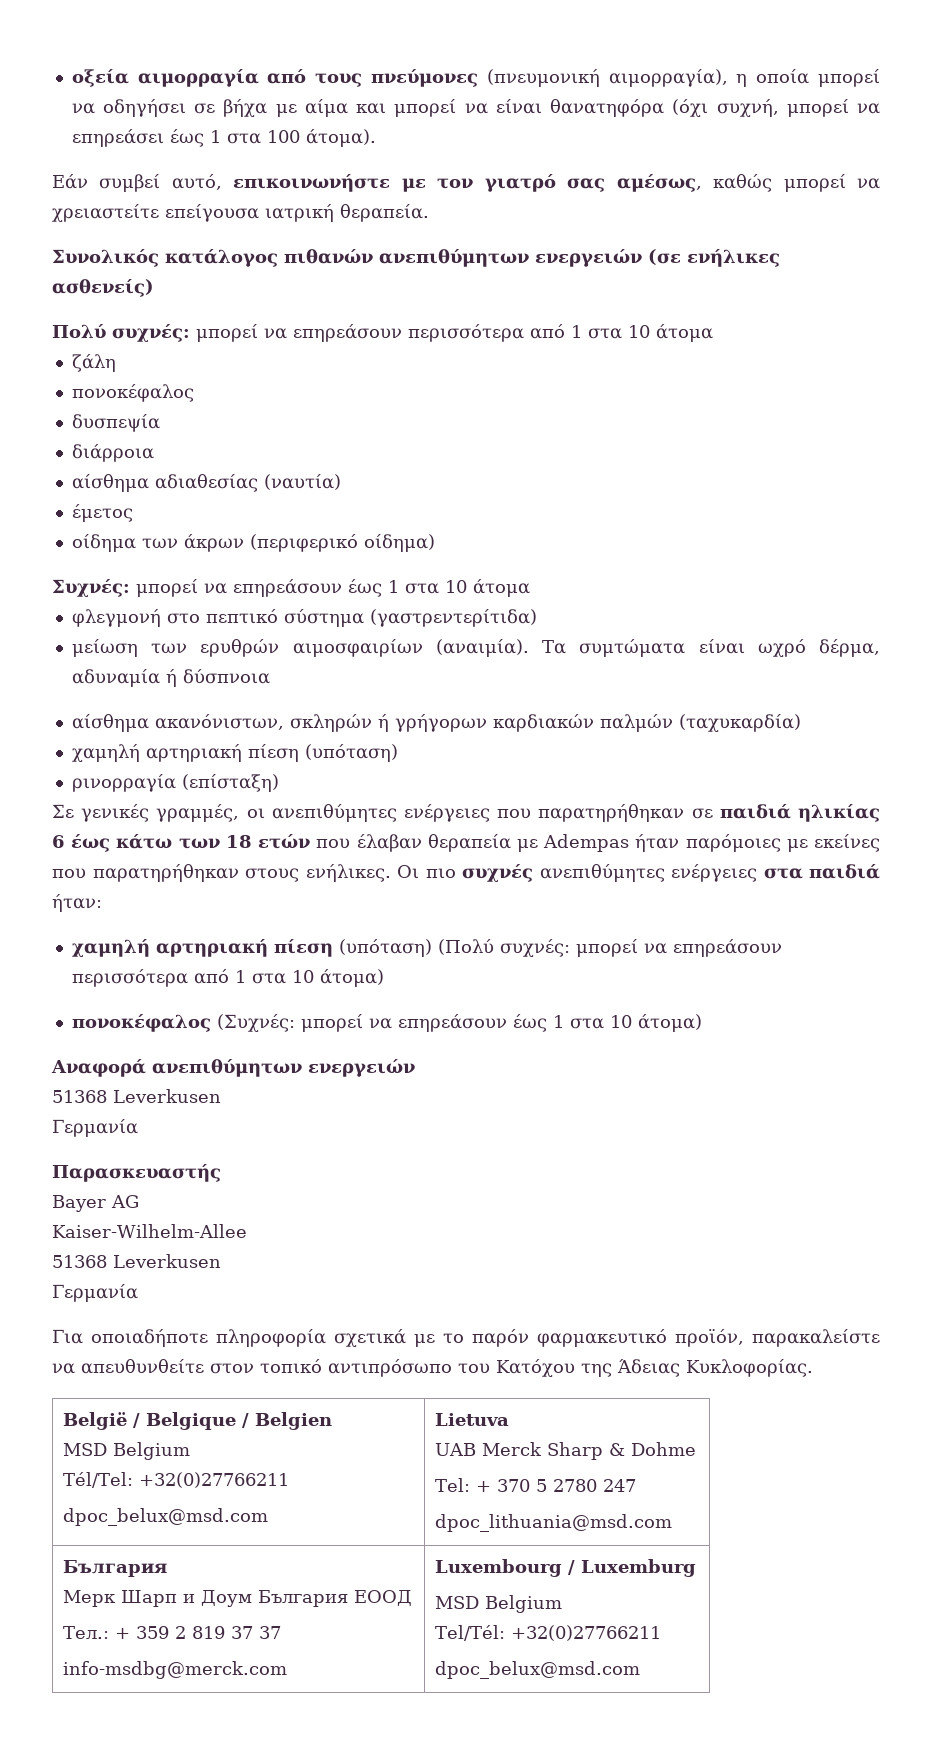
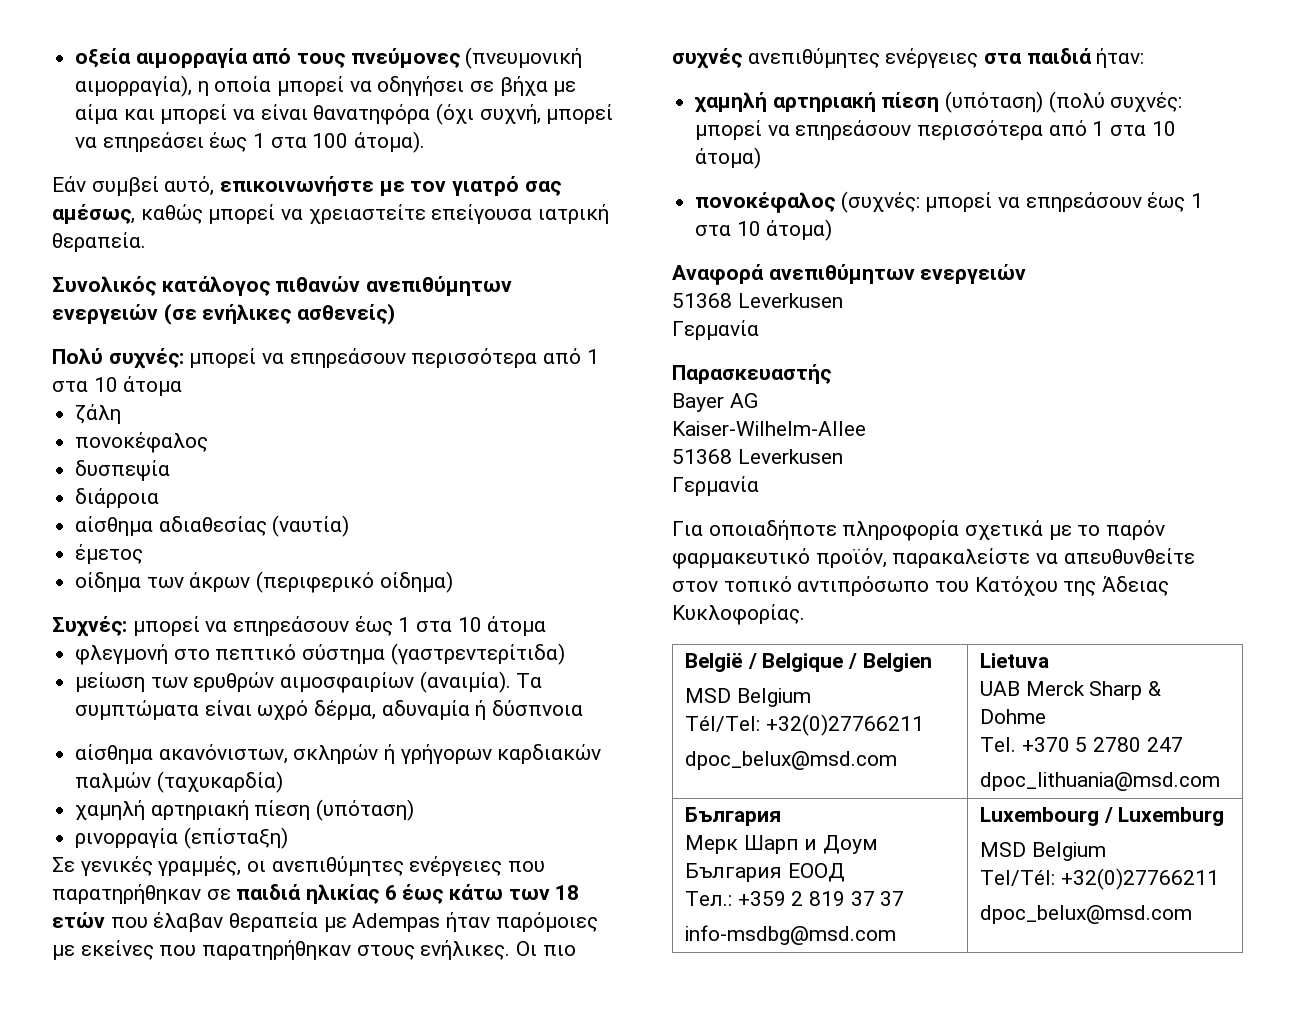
[579,639,686,657] συμτώματα -> [75,700,200,720] συμπτώματα
[437,939,494,955] (Πολύ -> [1048,91,1105,113] (πολύ
[216,1014,295,1032] (Συχνές: -> [840,191,920,213] (συχνές:
[434,1478,530,1492] Tel: + 370 -> [980,737,1070,752] Tel. +370
[114,1626,169,1639] + 359 -> [737,891,786,906] +359
[62,1661,287,1679] info-msdbg@merck.com -> [685,925,897,945] info-msdbg@msd.com

